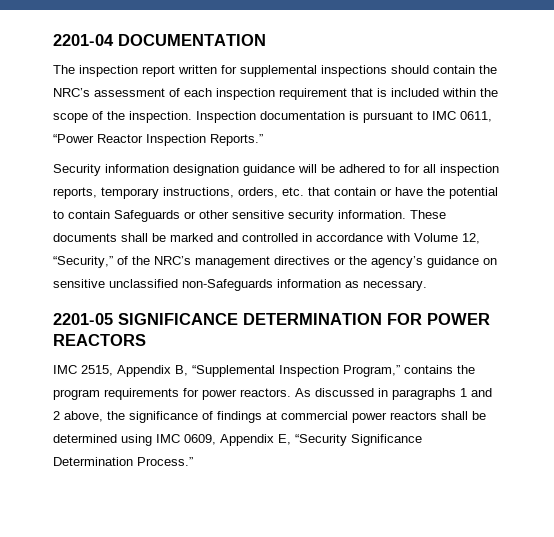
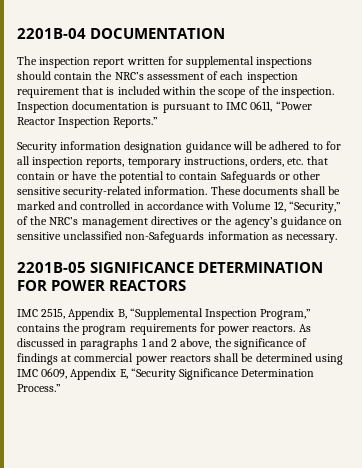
[53,34,114,46] 2201-04 -> [17,28,86,39] 2201B-04
[288,210,334,222] security -> [63,186,142,198] security-related
[53,313,113,325] 2201-05 -> [17,262,86,273] 2201B-05

